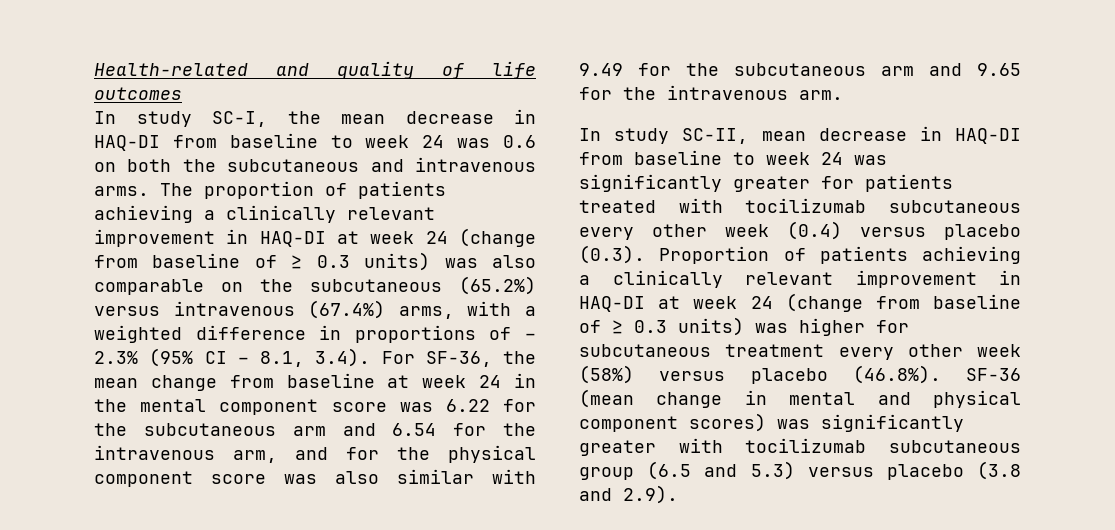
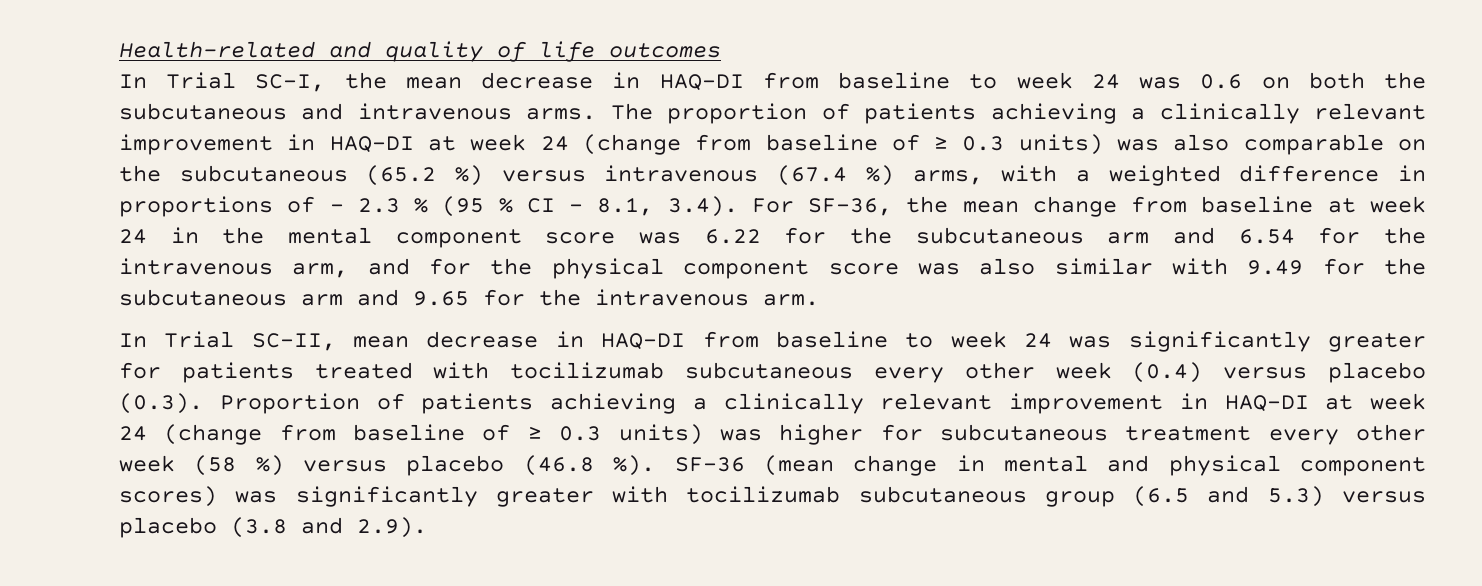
[136,111,192,127] study -> [166,72,237,89] Trial
[459,276,536,295] [94,300,386,319] (65.2%) versus intravenous (67.4%) -> [366,165,894,186] (65.2 %) versus intravenous (67.4 %)
[94,348,194,367] 2.3% (95% -> [357,196,513,217] 2.3 % (95 %
[614,128,670,144] study -> [164,331,235,348] Trial
[579,365,941,384] (58%) versus placebo (46.8%). -> [194,455,656,476] (58 %) versus placebo (46.8 %).

